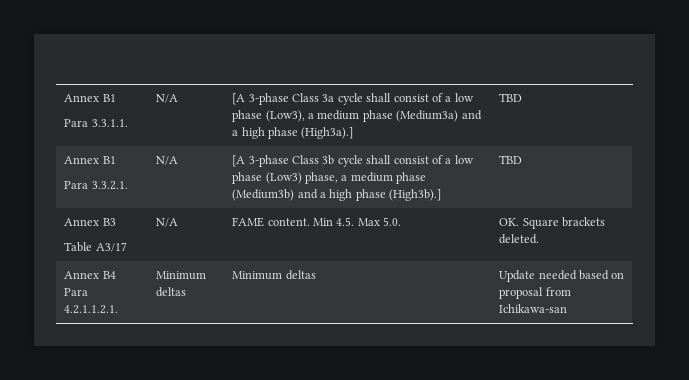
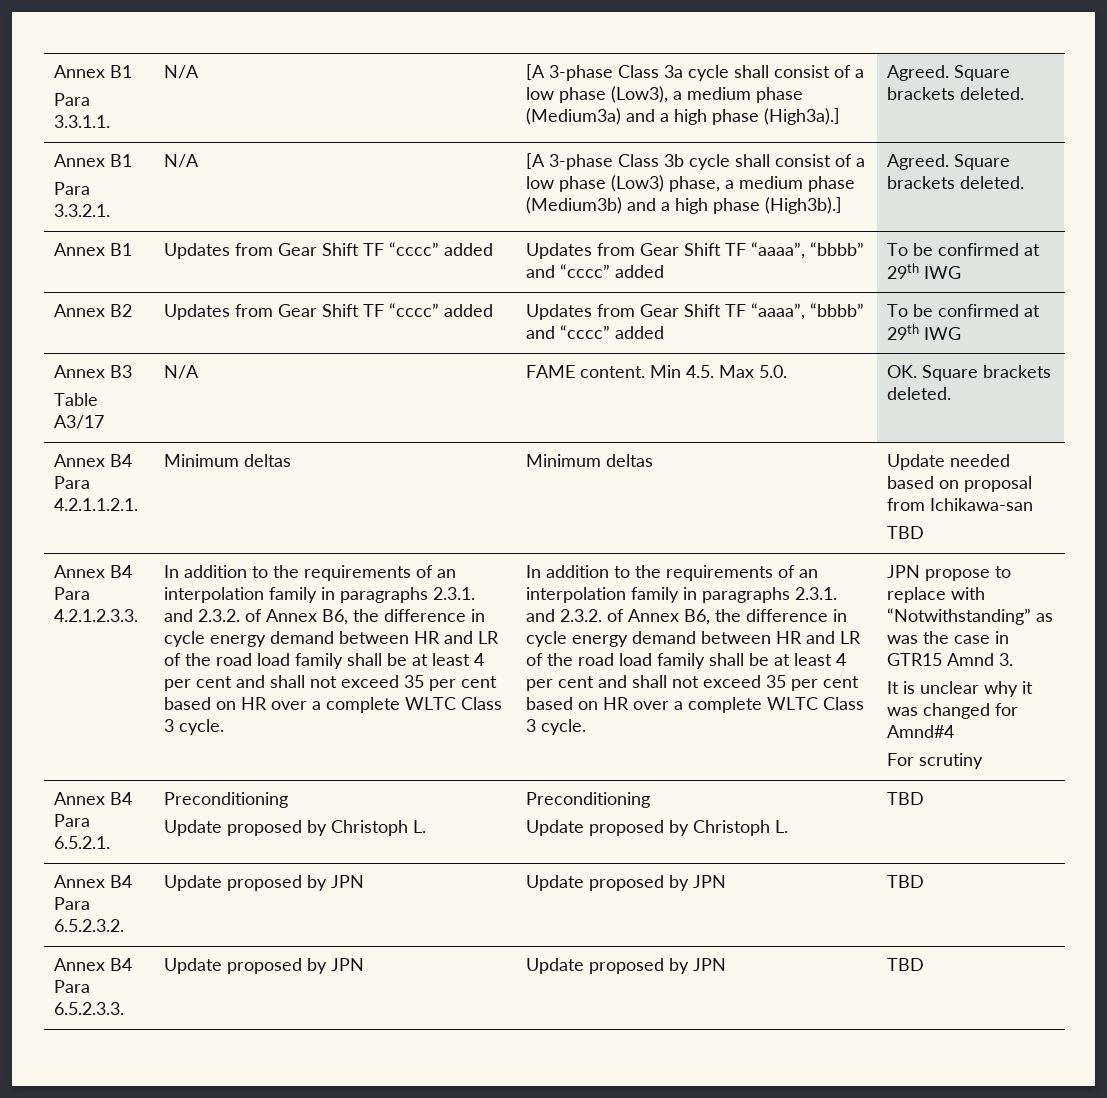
[499,93,523,102] TBD -> [887,65,1011,81] [887,87,1025,100] Agreed. Square brackets deleted.
[499,155,523,164] TBD -> [887,154,1011,170] [887,176,1025,189] [54,243,133,256] [164,242,494,259] [526,242,865,259] [526,264,665,278] [887,243,1041,256] [887,263,962,279] [54,304,133,317] [164,303,494,320] [526,303,865,320] [526,325,665,339] [887,304,1041,317] [887,324,962,340] Agreed. Square brackets deleted. // Annex B1 | Updates from Gear Shift TF “cccc” added | Updates from Gear Shift TF “aaaa”, “bbbb” and “cccc” added | To be confirmed at 29th IWG // Annex B2 | Updates from Gear Shift TF “cccc” added | Updates from Gear Shift TF “aaaa”, “bbbb” and “cccc” added | To be confirmed at 29th IWG
(568, 308) none -> [887,526,925,539] [54,565,133,578] [54,587,91,600] [54,609,139,622] [164,565,457,581] [164,587,476,603] [164,609,486,625] [164,631,500,647] [164,653,485,669] [164,675,498,691] [164,697,503,713] [164,719,225,735] [526,565,819,581] [526,587,838,603] [526,609,848,625] [526,631,862,647] [526,653,847,669] [526,675,860,691] [526,697,865,713] [526,719,587,735] [887,565,1012,581] [887,587,986,603] [887,608,1054,625] [887,631,1010,644] [887,653,1014,666] [887,681,1034,697] [887,703,1019,719] [887,725,955,738] [887,753,984,769] [54,792,133,805] [54,814,91,827] [54,836,111,849] [164,792,289,808] [164,820,427,836] [526,792,651,808] [526,820,789,836] [887,792,925,805] [54,875,133,888] [54,897,91,910] [54,919,125,932] [164,875,365,891] [526,875,727,891] [887,875,925,888] [54,958,133,971] [54,980,91,993] [54,1002,125,1015] [164,958,365,974] [526,958,727,974] [887,958,925,971] // TBD // Annex B4 Para 4.2.1.2.3.3. | In addition to the requirements of an interpolation family in paragraphs 2.3.1. and 2.3.2. of Annex B6, the difference in cycle energy demand between HR and LR of the road load family shall be at least 4 per cent and shall not exceed 35 per cent based on HR over a complete WLTC Class 3 cycle. | In addition to the requirements of an interpolation family in paragraphs 2.3.1. and 2.3.2. of Annex B6, the difference in cycle energy demand between HR and LR of the road load family shall be at least 4 per cent and shall not exceed 35 per cent based on HR over a complete WLTC Class 3 cycle. | JPN propose to replace with “Notwithstanding” as was the case in GTR15 Amnd 3. // It is unclear why it was changed for Amnd#4 // For scrutiny // Annex B4 Para 6.5.2.1. | Preconditioning // Update proposed by Christoph L. | Preconditioning // Update proposed by Christoph L. | TBD // Annex B4 Para 6.5.2.3.2. | Update proposed by JPN | Update proposed by JPN | TBD // Annex B4 Para 6.5.2.3.3. | Update proposed by JPN | Update proposed by JPN | TBD

